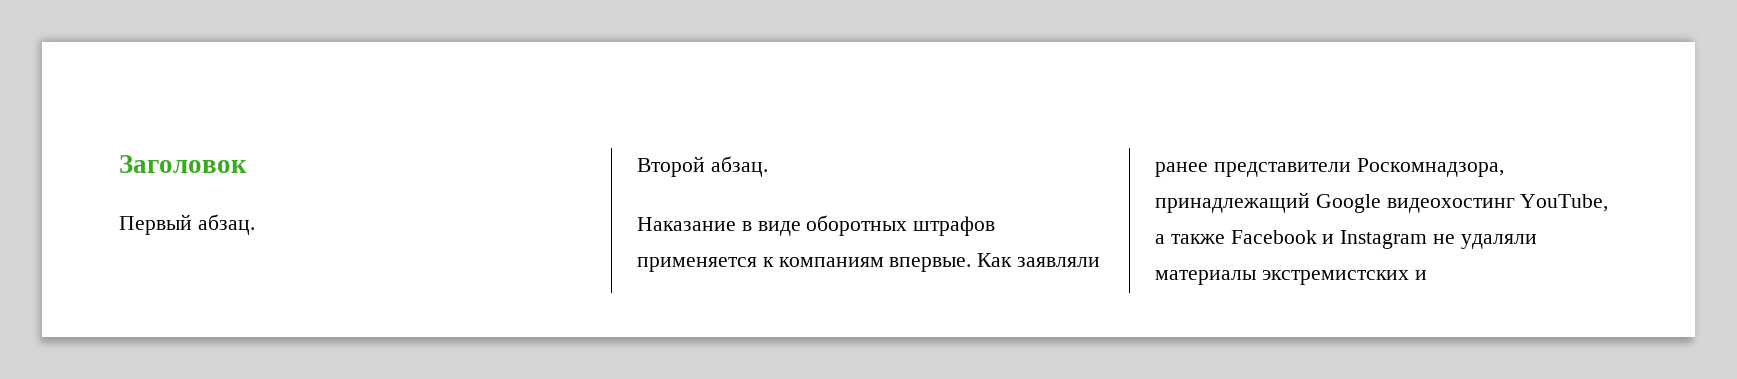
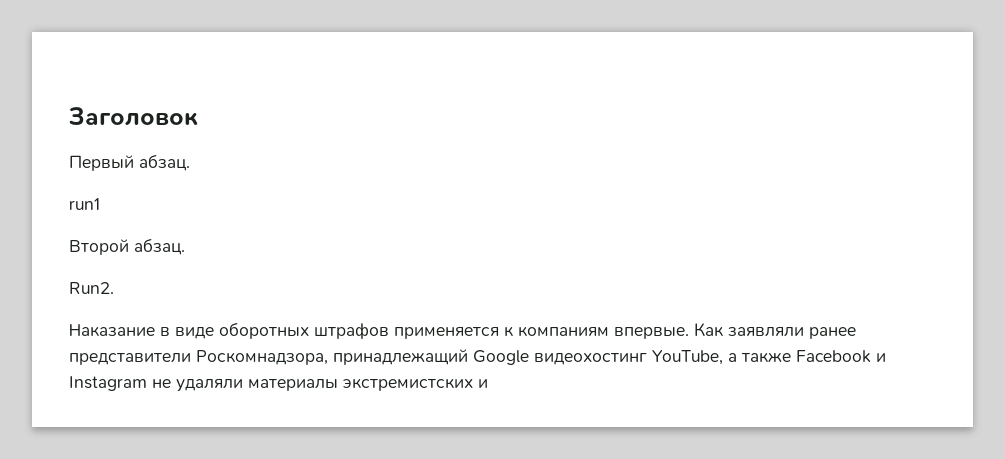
(255, 224) none -> [69,198,100,210] // run1
(768, 166) none -> [69,282,114,294] // Run2.

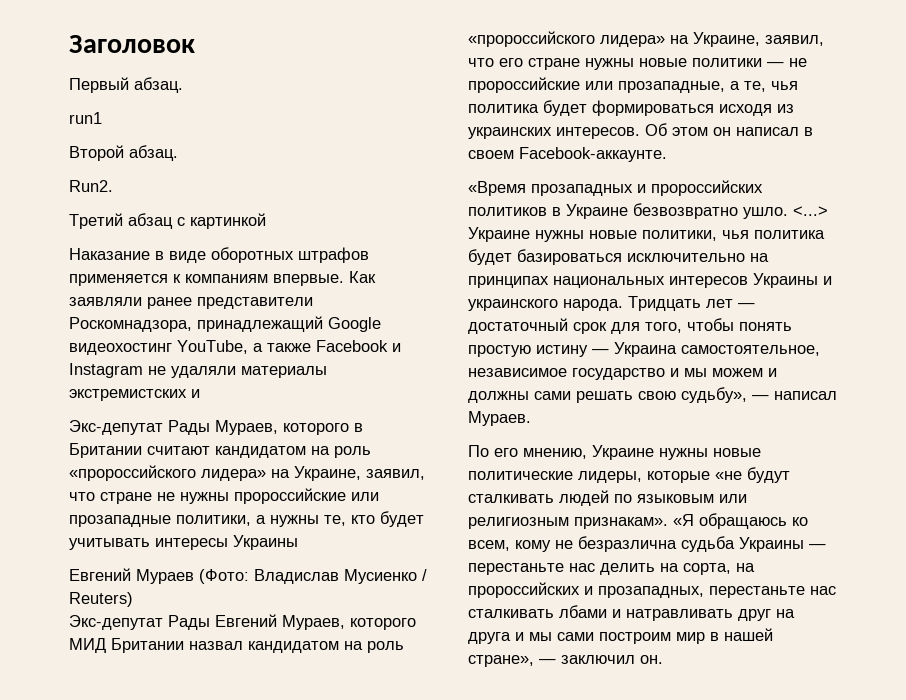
(114, 288) none -> [69,213,266,229] // Третий абзац с картинкой
(488, 383) none -> [69,420,363,435] [69,443,371,458] [69,465,425,481] [69,488,379,504] [69,511,424,527] [69,535,298,550] [69,568,427,584] [69,592,133,607] [69,614,416,630] [69,638,404,653] [468,31,824,47] [468,58,807,70] [468,77,798,93] [468,100,794,116] [468,123,813,139] [468,147,667,162] [468,180,763,196] [468,203,828,219] [468,227,825,242] [468,249,769,265] [468,273,832,288] [468,296,755,311] [468,318,792,334] [468,342,820,357] [468,368,777,380] [468,387,837,403] [468,411,531,426] [468,445,761,460] [468,467,790,483] [468,490,747,506] [468,513,808,529] [468,536,826,552] [468,563,755,575] [468,582,836,598] [468,605,795,621] [468,628,773,644] [468,655,663,667] // Экс-депутат Рады Мураев, которого в Британии считают кандидатом на роль «пророссийского лидера» на Украине, заявил, что стране не нужны пророссийские или прозападные политики, а нужны те, кто будет учитывать интересы Украины // Евгений Мураев (Фото: Владислав Мусиенко / Reuters) // Экс-депутат Рады Евгений Мураев, которого МИД Британии назвал кандидатом на роль «пророссийского лидера» на Украине, заявил, что его стране нужны новые политики — не пророссийские или прозападные, а те, чья политика будет формироваться исходя из украинских интересов. Об этом он написал в своем Facebook-аккаунте. // «Время прозападных и пророссийских политиков в Украине безвозвратно ушло. <...> Украине нужны новые политики, чья политика будет базироваться исключительно на принципах национальных интересов Украины и украинского народа. Тридцать лет — достаточный срок для того, чтобы понять простую истину — Украина самостоятельное, независимое государство и мы можем и должны сами решать свою судьбу», — написал Мураев. // По его мнению, Украине нужны новые политические лидеры, которые «не будут сталкивать людей по языковым или религиозным признакам». «Я обращаюсь ко всем, кому не безразлична судьба Украины — перестаньте нас делить на сорта, на пророссийских и прозападных, перестаньте нас сталкивать лбами и натравливать друг на друга и мы сами построим мир в нашей стране», — заключил он.

